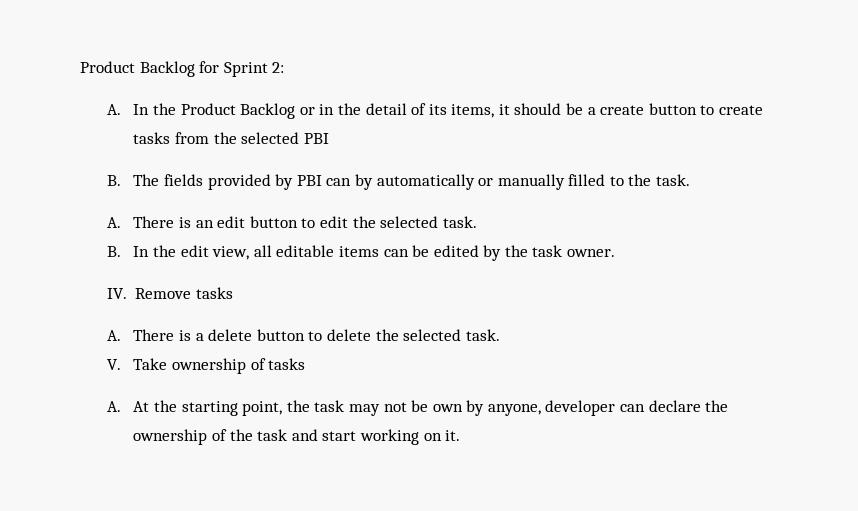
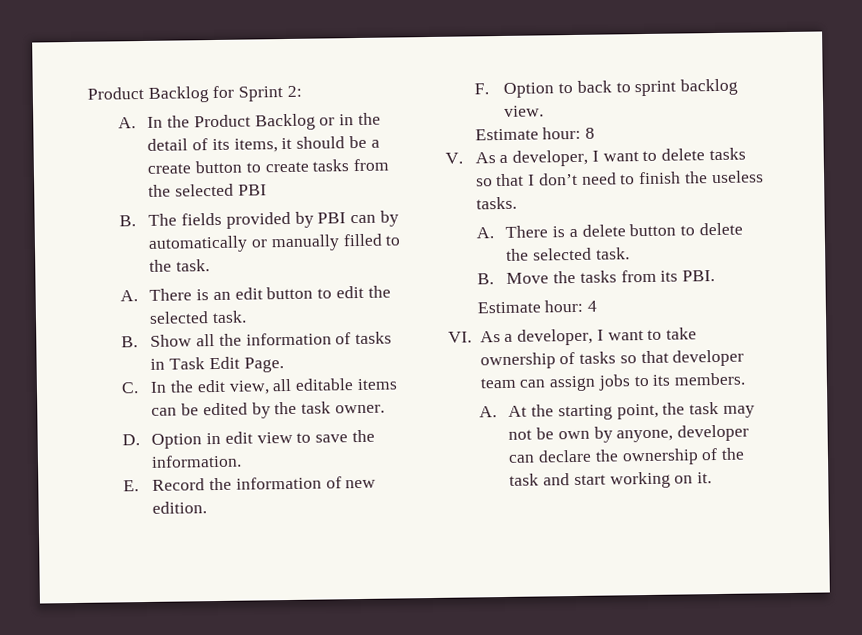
(121, 251) none -> [150,331,393,347] [150,356,284,373] [120,382,139,394] Show all the information of tasks in Task Edit Page. // C.
[106,287,233,299] IV. Remove tasks -> [121,429,375,449] [151,454,243,468] [122,476,377,492] [152,501,208,514] [473,78,739,98] [504,105,545,117] [474,126,596,141] [445,147,746,167] [475,170,764,187] [475,196,517,210] D. Option in edit view to save the information. // E. Record the information of new edition. // F. Option to back to sprint backlog view. // Estimate hour: 8 // V. As a developer, I want to delete tasks so that I don’t need to finish the useless tasks.
[106,358,306,374] V. Take ownership of tasks -> [476,269,716,285] [476,299,598,314] [448,327,698,346] [479,349,745,370] [479,372,746,392] B. Move the tasks from its PBI. // Estimate hour: 4 // VI. As a developer, I want to take ownership of tasks so that developer team can assign jobs to its members.

